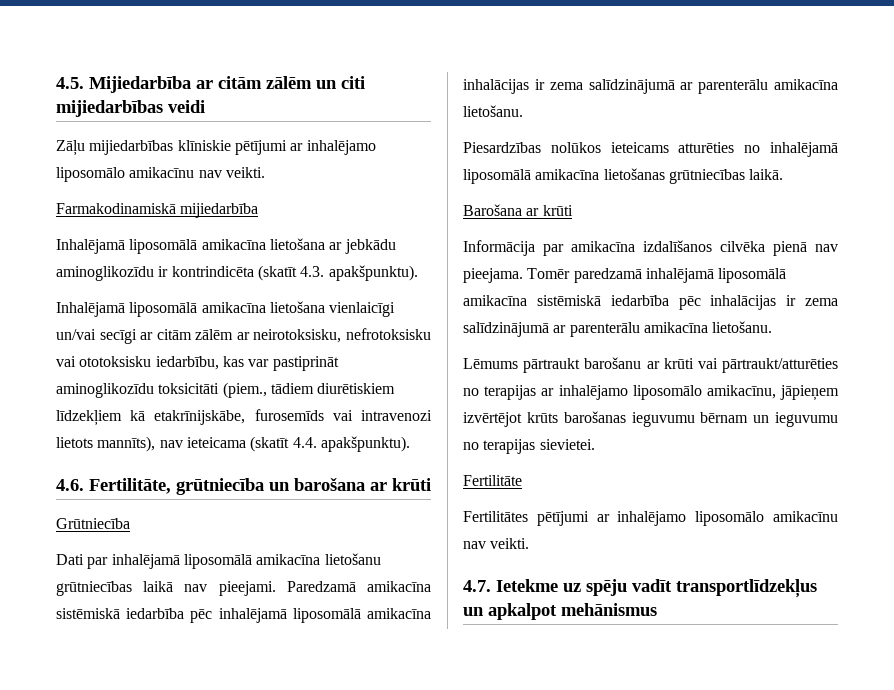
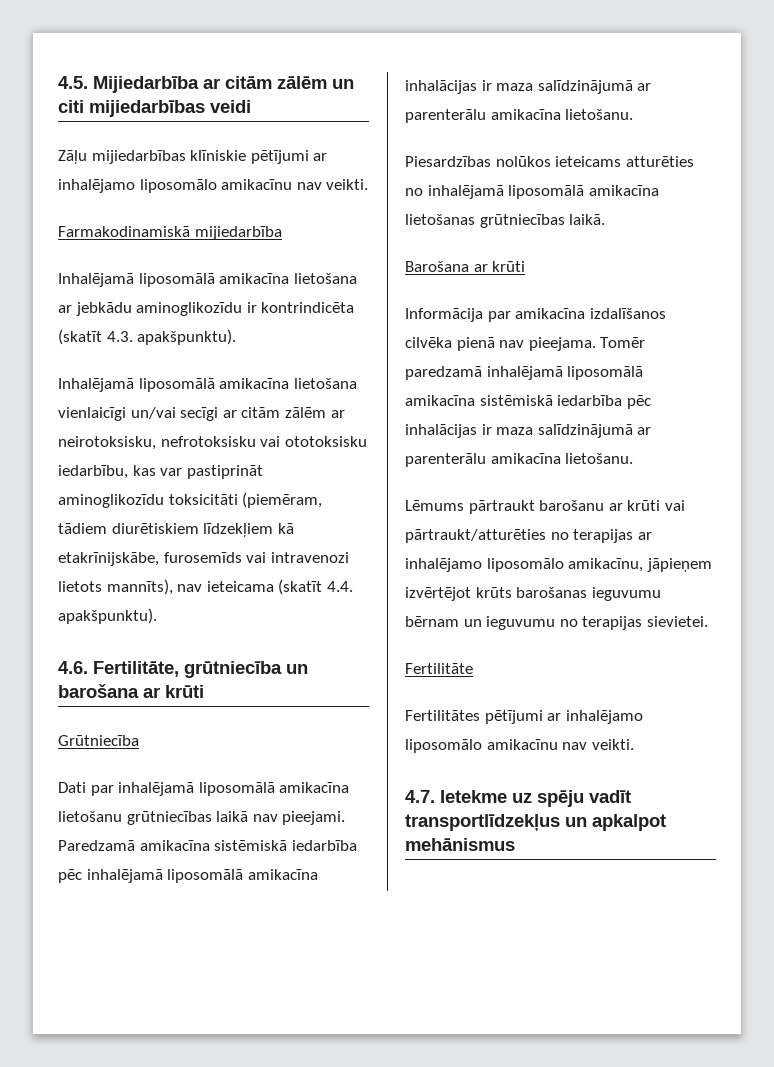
[222,382,267,398] (piem., -> [242,492,323,508] (piemēram,
[549,82,583,90] zema -> [496,83,534,91] maza
[805,298,838,306] zema -> [496,427,534,435] maza

